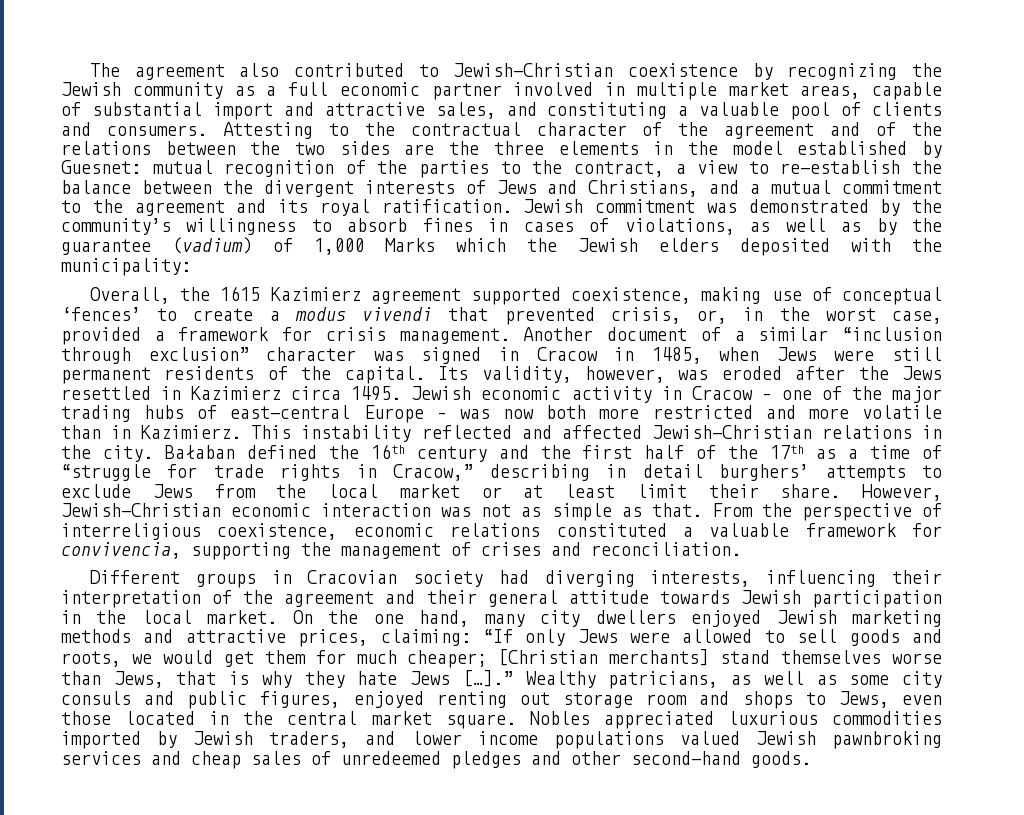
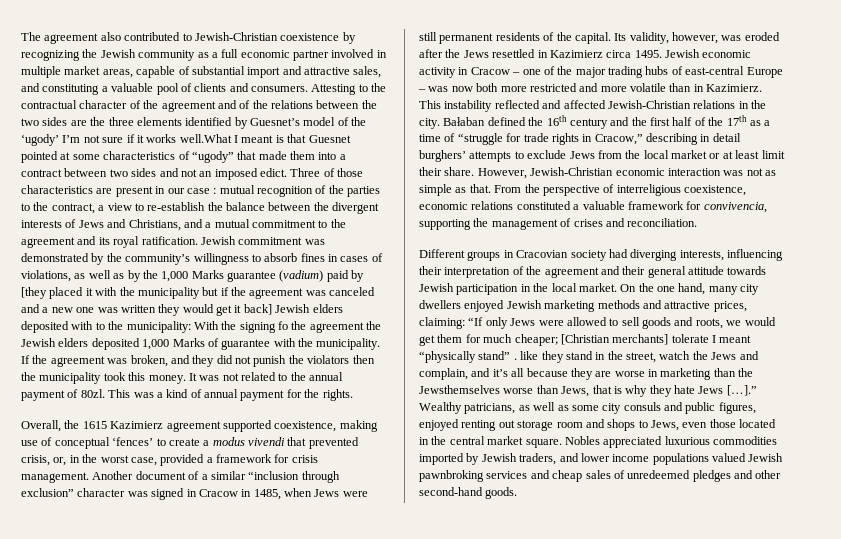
[653,141,943,158] [61,160,141,174] in the model established by Guesnet: -> [185,117,367,129] [21,134,351,146] [21,151,346,163] [21,168,364,180] [21,185,217,197] identified by Guesnet’s model of the ‘ugody’ I’m not sure if it works well.What I meant is that Guesnet pointed at some characteristics of “ugody” that made them into a contract between two sides and not an imposed edict. Three of those characteristics are present in our case :
[61,237,942,256] [61,258,191,276] guarantee (vadium) of 1,000 Marks which the Jewish elders deposited with the municipality: -> [161,270,365,282] [21,287,376,299] [21,304,343,316] [21,321,382,333] [21,338,381,350] [21,355,375,367] [21,372,344,384] [21,389,353,401] 1,000 Marks guarantee (vadium) paid by [they placed it with the municipality but if the agreement was canceled and a new one was written they would get it back] Jewish elders deposited with to the municipality: With the signing fo the agreement the Jewish elders deposited 1,000 Marks of guarantee with the municipality. If the agreement was broken, and they did not punish the violators then the municipality took this money. It was not related to the annual payment of 80zl. This was a kind of annual payment for the rights.
[720,650,882,664] stand themselves -> [671,334,752,343] [419,351,759,363] [419,368,754,380] [419,385,500,394] tolerate I meant “physically stand” . like they stand in the street, watch the Jews and complain, and it’s all because they are worse in marketing than the Jewsthemselves

